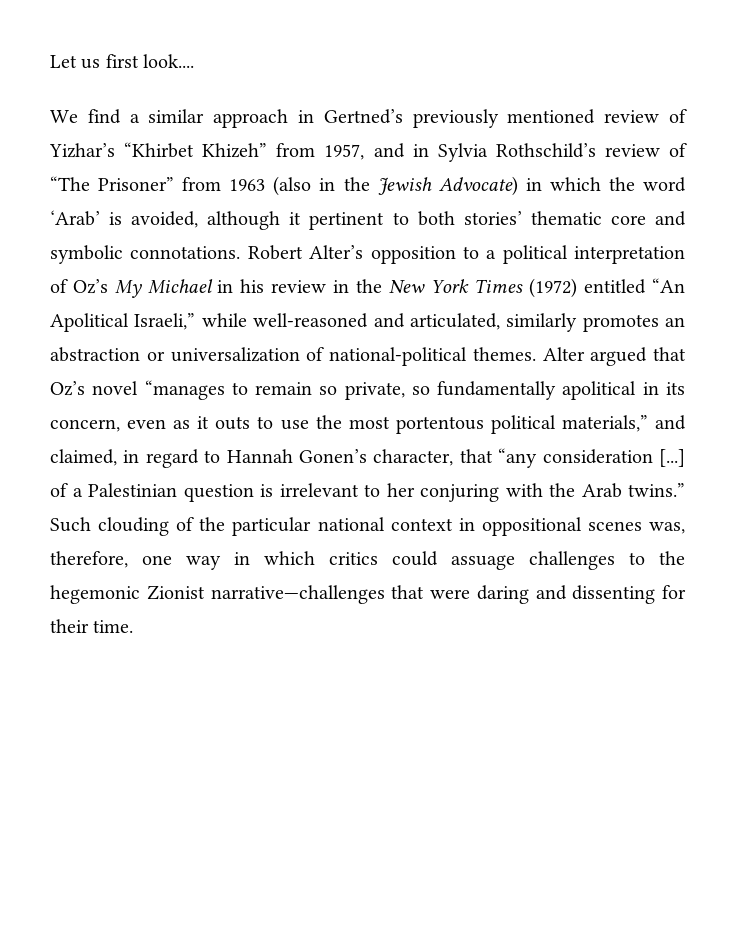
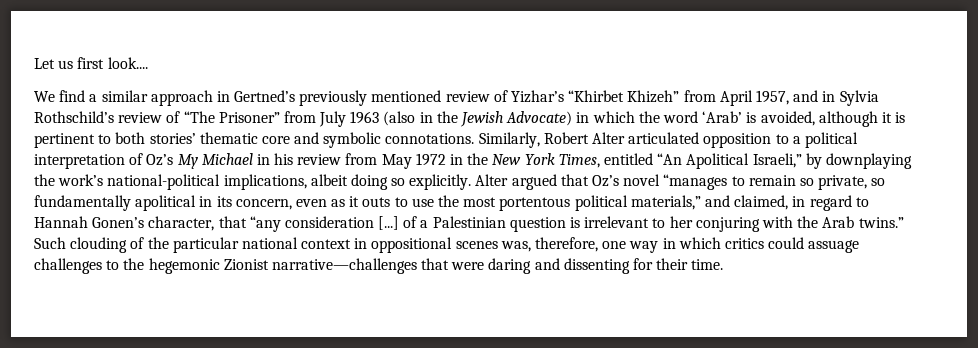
(316, 150) none -> [719,90,753,106] April
(222, 184) none -> [319,111,347,127] July
(302, 218) none -> [895,112,906,123] is
[247,245,364,260] Robert Alter’s -> [478,132,700,148] Similarly, Robert Alter articulated
(327, 286) none -> [345,153,446,169] from May 1972
[474,278,578,298] Times (1972) -> [558,154,600,168] Times,
[201,313,685,332] [50,347,536,366] while well-reasoned and articulated, similarly promotes an abstraction or universalization of national-political themes. -> [805,153,912,169] [34,174,472,190] by downplaying the work’s national-political implications, albeit doing so explicitly.

